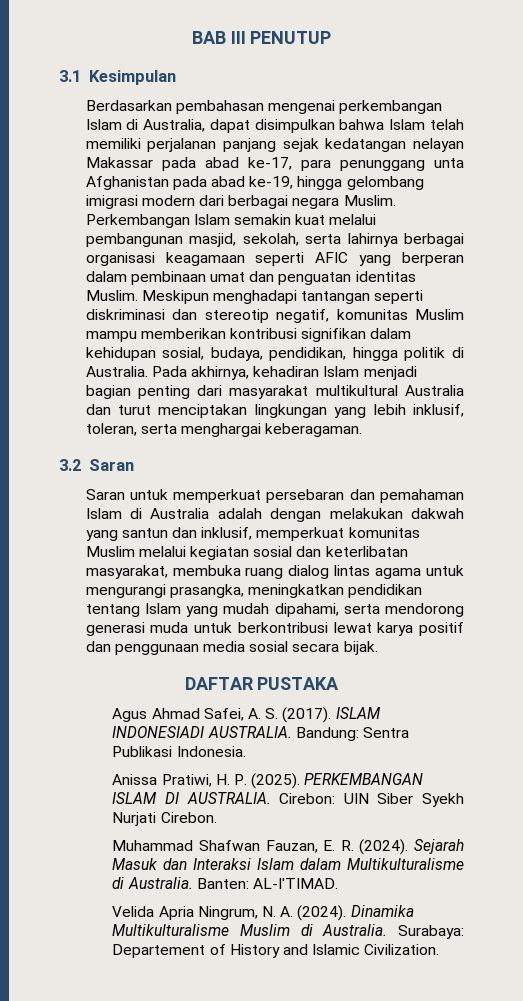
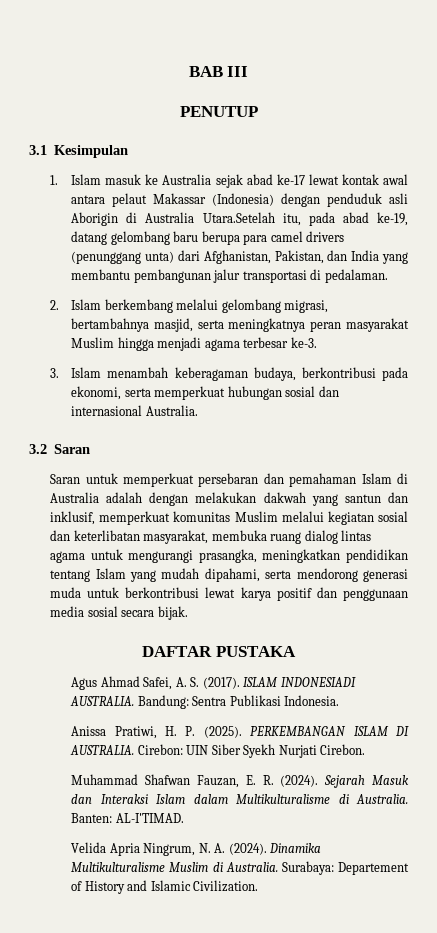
(246, 37) none -> (249, 71) //
[85,100,443,114] [85,119,464,133] [85,138,464,152] [85,157,464,171] [85,176,424,190] [85,195,396,209] [85,214,377,228] [85,233,464,247] [85,252,464,266] [85,271,416,285] [85,290,424,304] [85,309,464,323] [85,328,412,342] [85,347,464,361] [85,366,417,380] [85,385,464,399] [85,404,464,418] [85,423,363,437] Berdasarkan pembahasan mengenai perkembangan Islam di Australia, dapat disimpulkan bahwa Islam telah memiliki perjalanan panjang sejak kedatangan nelayan Makassar pada abad ke-17, para penunggang unta Afghanistan pada abad ke-19, hingga gelombang imigrasi modern dari berbagai negara Muslim. Perkembangan Islam semakin kuat melalui pembangunan masjid, sekolah, serta lahirnya berbagai organisasi keagamaan seperti AFIC yang berperan dalam pembinaan umat dan penguatan identitas Muslim. Meskipun menghadapi tantangan seperti diskriminasi dan stereotip negatif, komunitas Muslim mampu memberikan kontribusi signifikan dalam kehidupan sosial, budaya, pendidikan, hingga politik di Australia. Pada akhirnya, kehadiran Islam menjadi bagian penting dari masyarakat multikultural Australia dan turut menciptakan lingkungan yang lebih inklusif, toleran, serta menghargai keberagaman. -> [50,174,409,188] [71,193,409,207] [71,212,408,226] [71,231,345,245] [71,250,409,264] [71,269,388,283] [50,299,329,313] [71,318,409,332] [71,337,317,351] [50,367,408,381] [71,386,339,400] [71,405,198,416] 1. Islam masuk ke Australia sejak abad ke-17 lewat kontak awal antara pelaut Makassar (Indonesia) dengan penduduk asli Aborigin di Australia Utara.Setelah itu, pada abad ke-19, datang gelombang baru berupa para camel drivers (penunggang unta) dari Afghanistan, Pakistan, dan India yang membantu pembangunan jalur transportasi di pedalaman. // 2. Islam berkembang melalui gelombang migrasi, bertambahnya masjid, serta meningkatnya peran masyarakat Muslim hingga menjadi agama terbesar ke-3. // 3. Islam menambah keberagaman budaya, berkontribusi pada ekonomi, serta memperkuat hubungan sosial dan internasional Australia.

